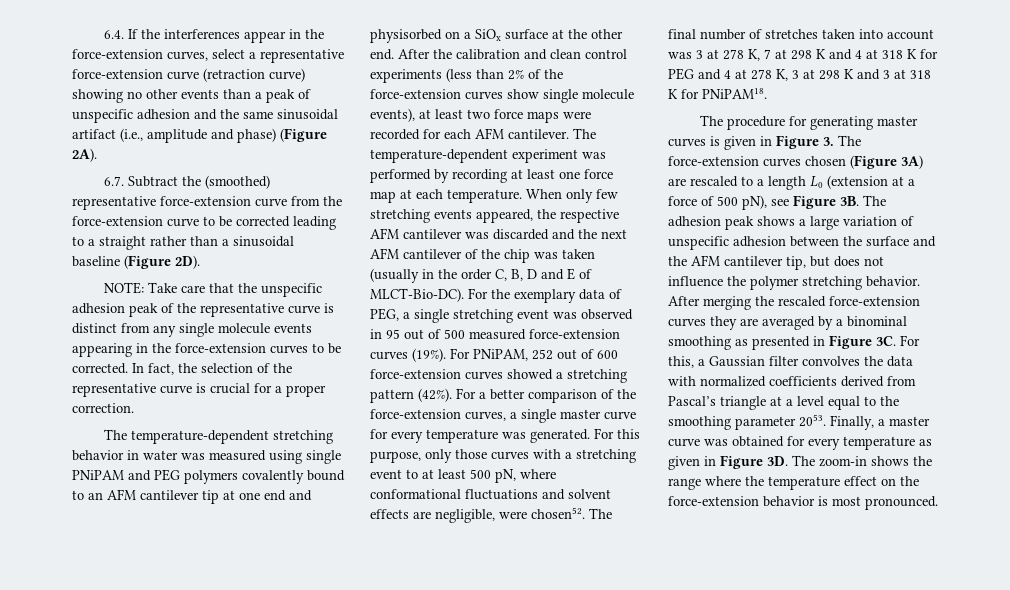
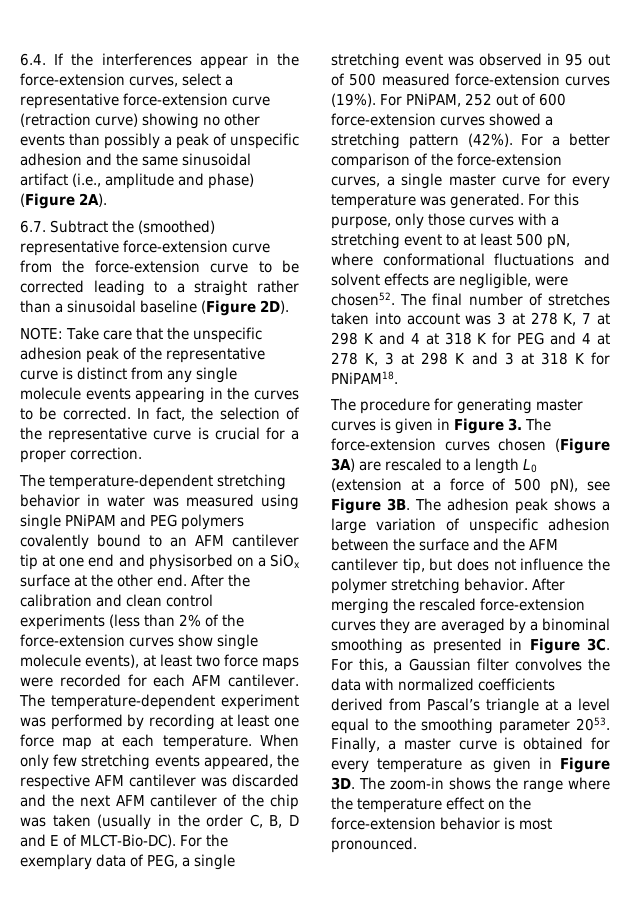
(251, 94) none -> [104,133,160,149] possibly
[175,343,266,353] force-extension -> (250, 393) none
[704,439,728,446] was -> [504,737,516,750] is

